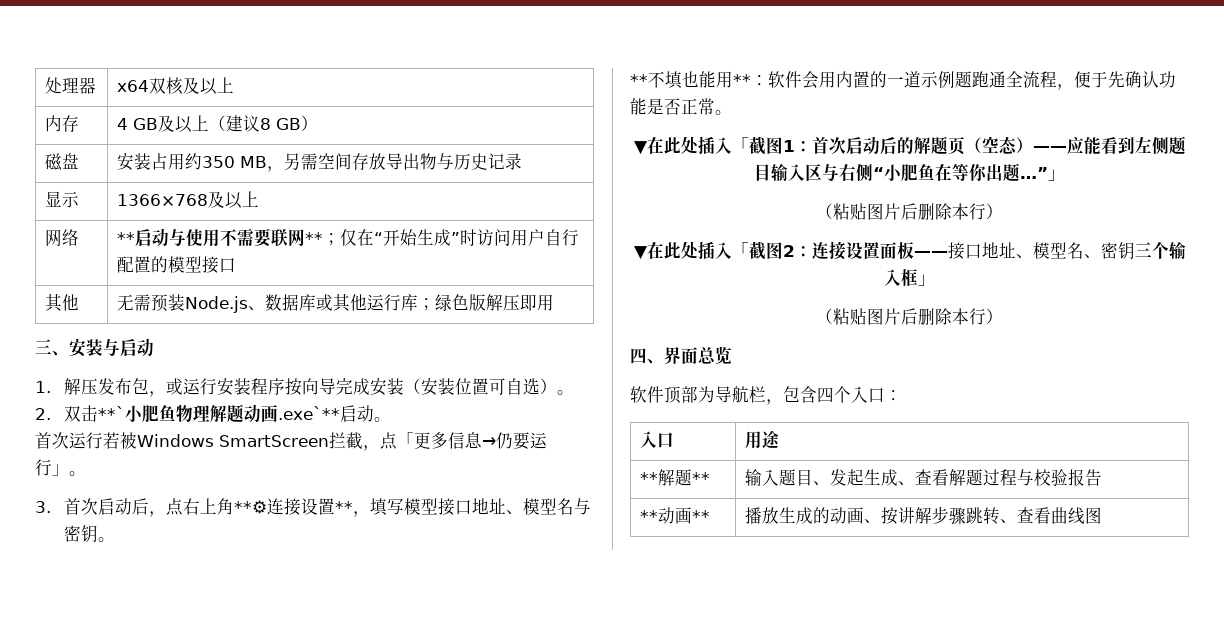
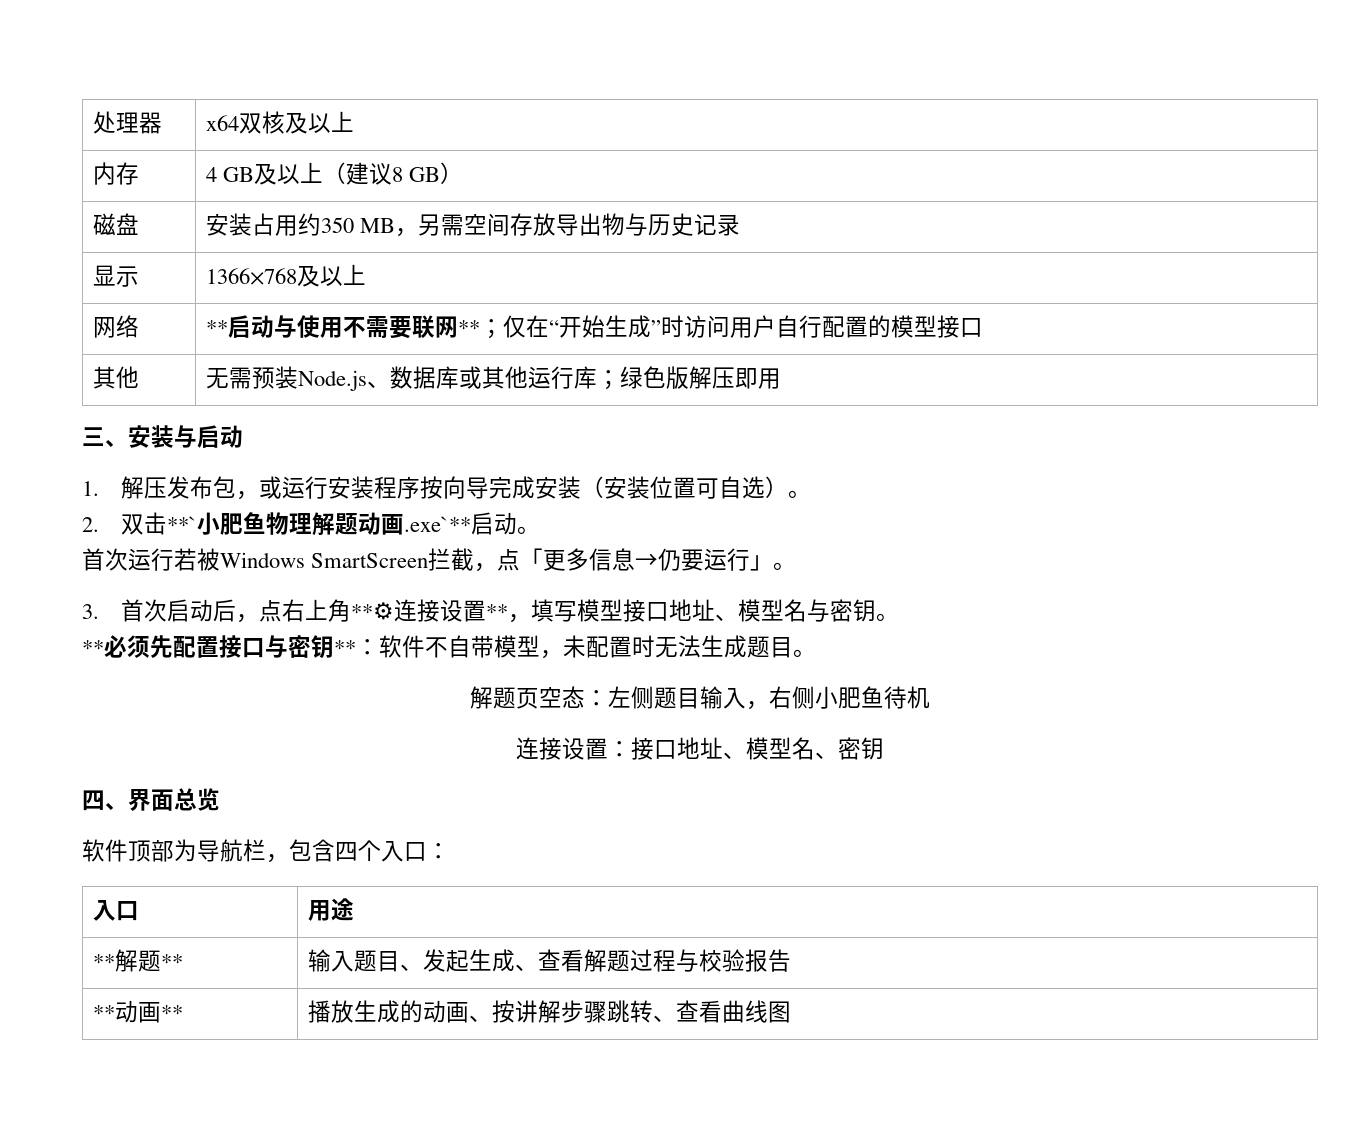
[648,71,1176,90] [630,98,732,115] [633,136,1186,155] [754,163,1065,182] [816,203,1003,220] [633,241,948,260] 不填也能用**：软件会用内置的一道示例题跑通全流程，便于先确认功能是否正常。 // ▼在此处插入「截图1：首次启动后的解题页（空态）——应能看到左侧题目输入区与右侧“小肥鱼在等你出题…”」 // （粘贴图片后删除本行） // ▼在此处插入「截图2：连接设置面板—— -> [104,635,816,659] [470,686,930,710] [516,737,631,760] 必须先配置接口与密钥**：软件不自带模型，未配置时无法生成题目。 // 解题页空态：左侧题目输入，右侧小肥鱼待机 // 连接设置：
[1134,241,1186,259] [884,269,935,286] [816,308,1003,325] 三个输入框」 // （粘贴图片后删除本行） -> (884, 748) none

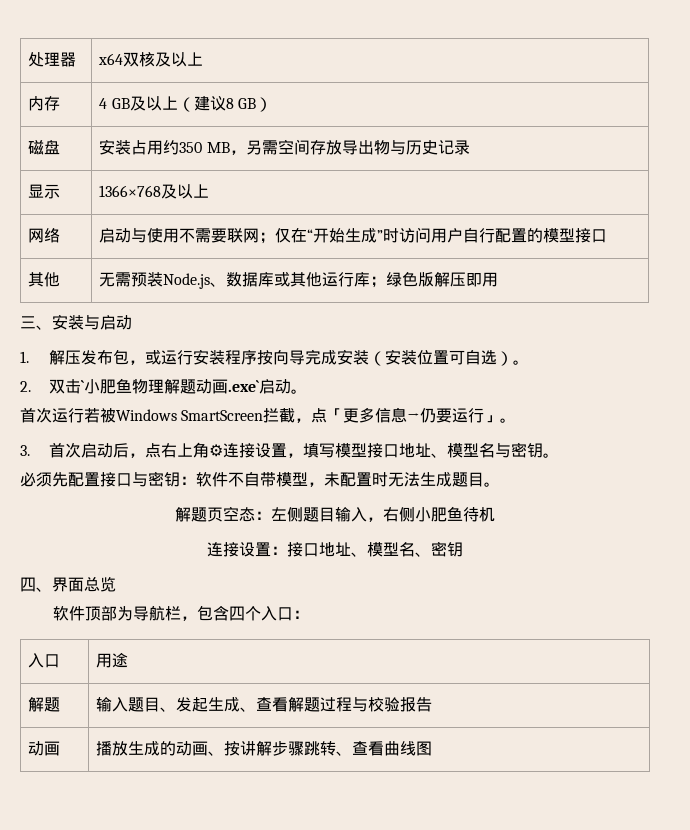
[206,320,229,335] ** -> (61, 235) none
[458,320,481,335] ** -> (260, 235) none
[166,516,197,532] **` -> [80,380,84,392] `
[403,516,471,532] .exe`** -> [227,380,259,392] .exe`
[350,599,508,622] **⚙连接设置** -> [208,443,287,458] ⚙连接设置
[82,640,104,655] ** -> (559, 455) none
[334,640,356,655] ** -> (180, 479) none
[93,949,184,972] **解题** -> [28,697,61,712] 解题
[93,1000,184,1023] **动画** -> [28,741,61,756] 动画

